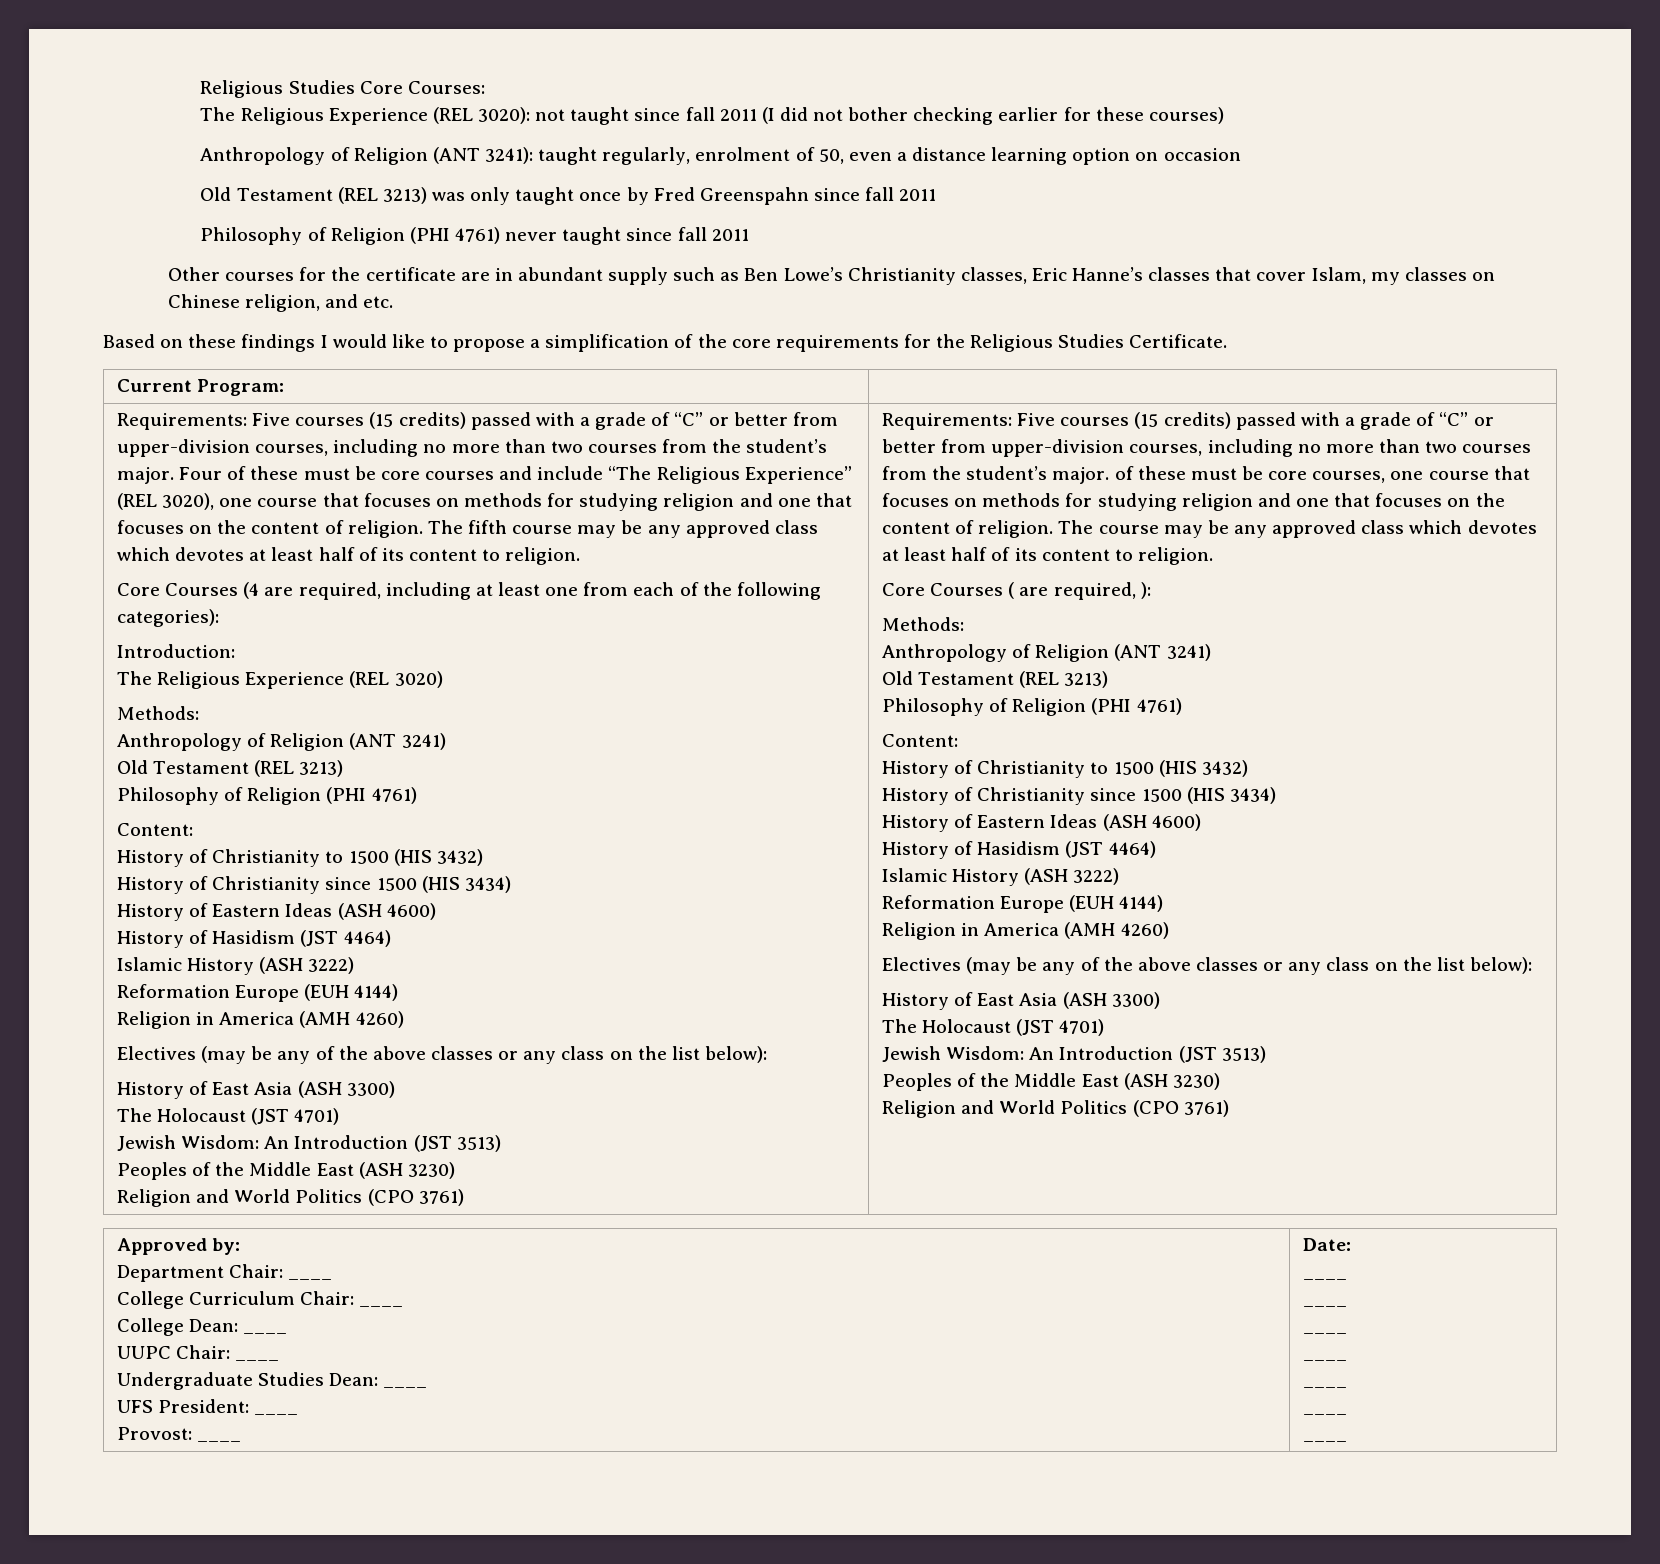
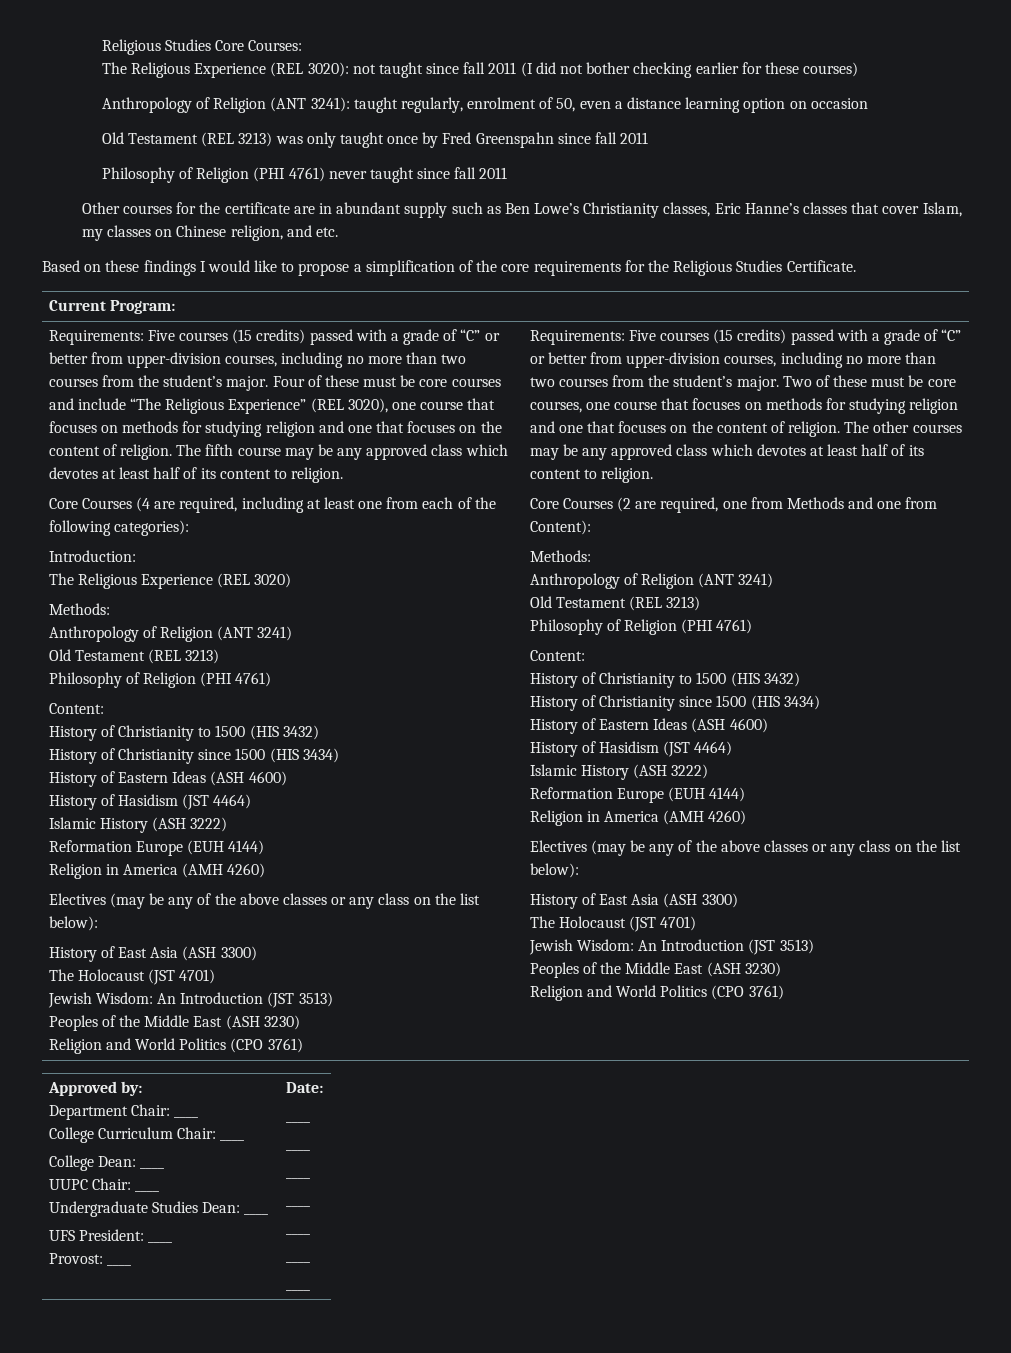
(1110, 475) none -> [782,376,812,387] Two
[1098,525,1159,534] course -> [873,421,962,433] other courses
[1008,582,1151,600] ( are required, ): -> [616,497,938,513] [529,520,591,535] (2 are required, one from Methods and one from Content):

